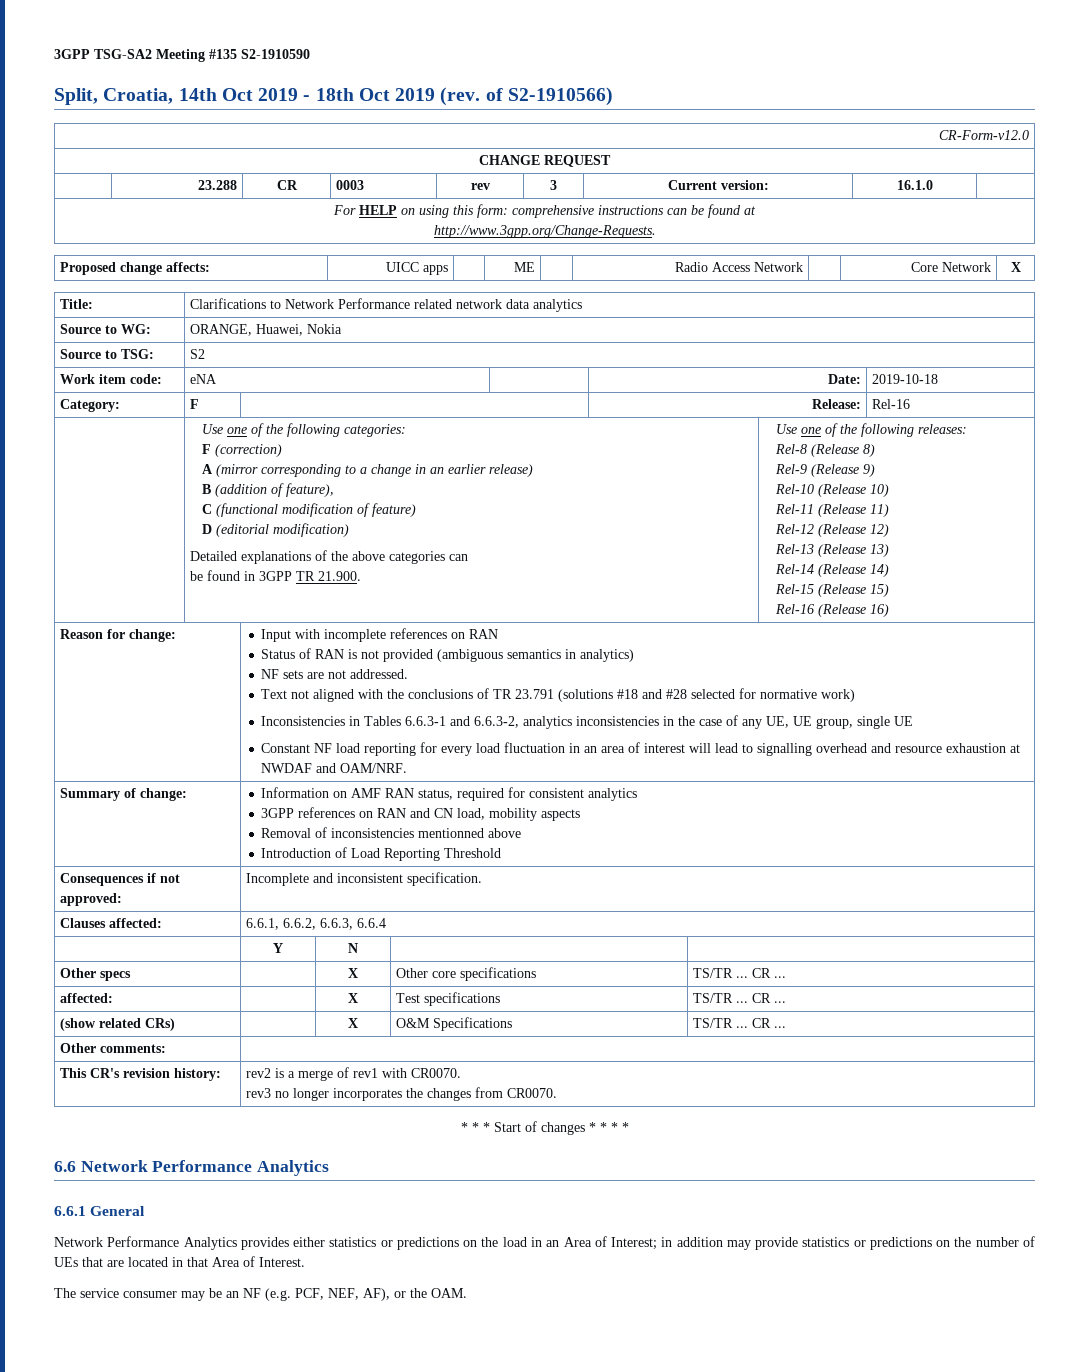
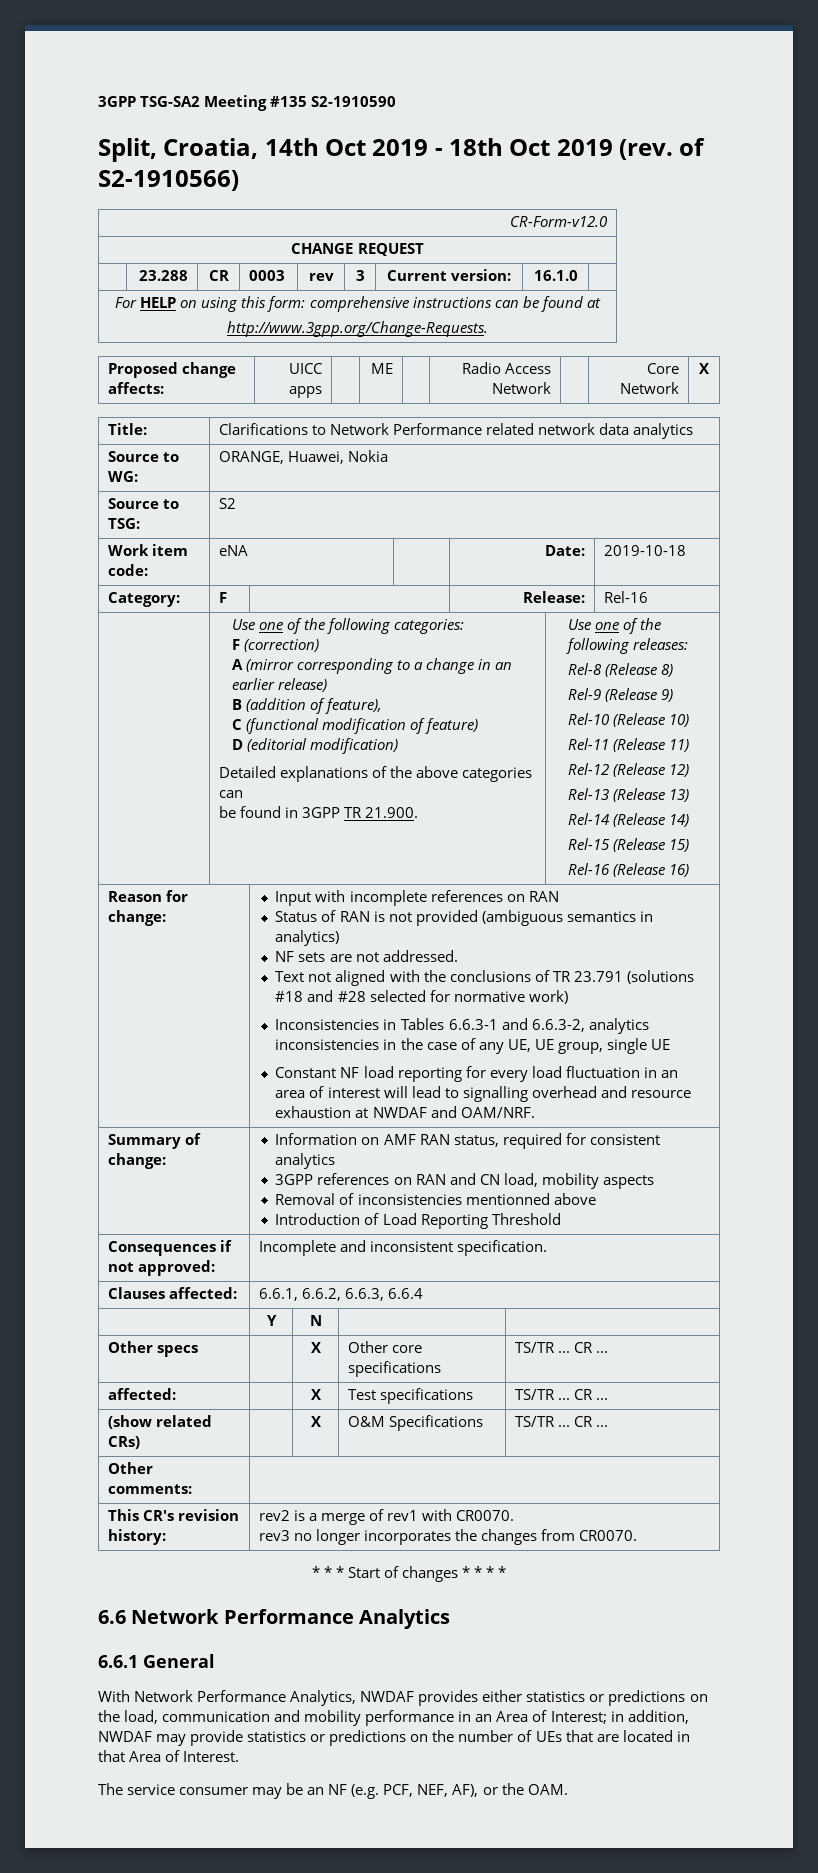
[54,1236,237,1250] Network Performance Analytics -> [98,1690,415,1706] With Network Performance Analytics, NWDAF
[502,1237,527,1247] load -> [124,1710,455,1726] load, communication and mobility performance
[676,1237,723,1247] addition -> [627,1710,689,1724] [98,1731,152,1742] addition, NWDAF

